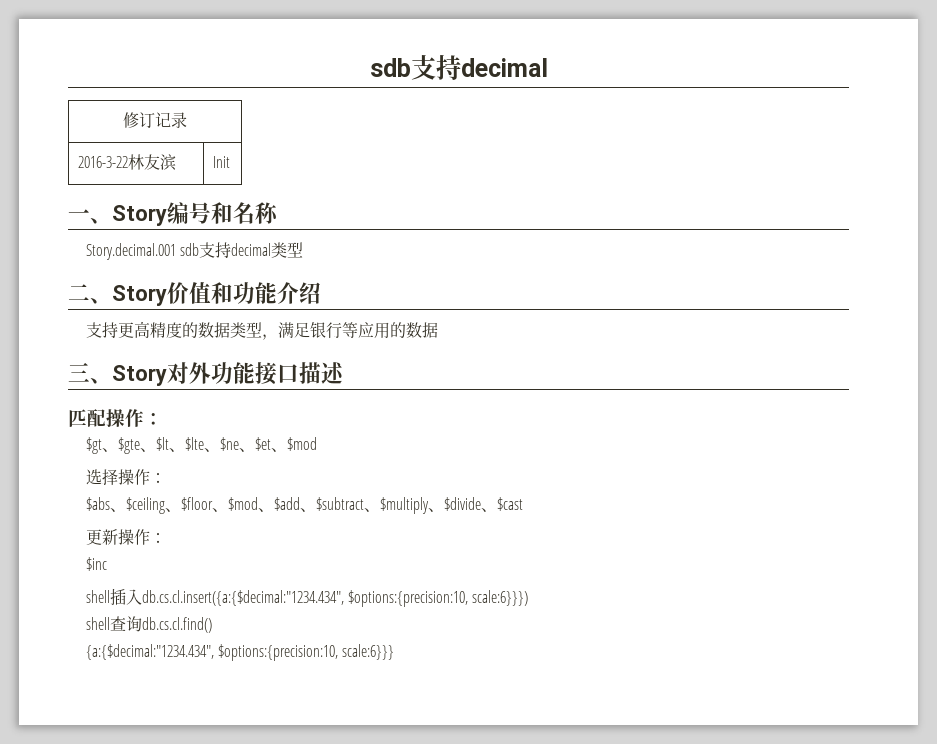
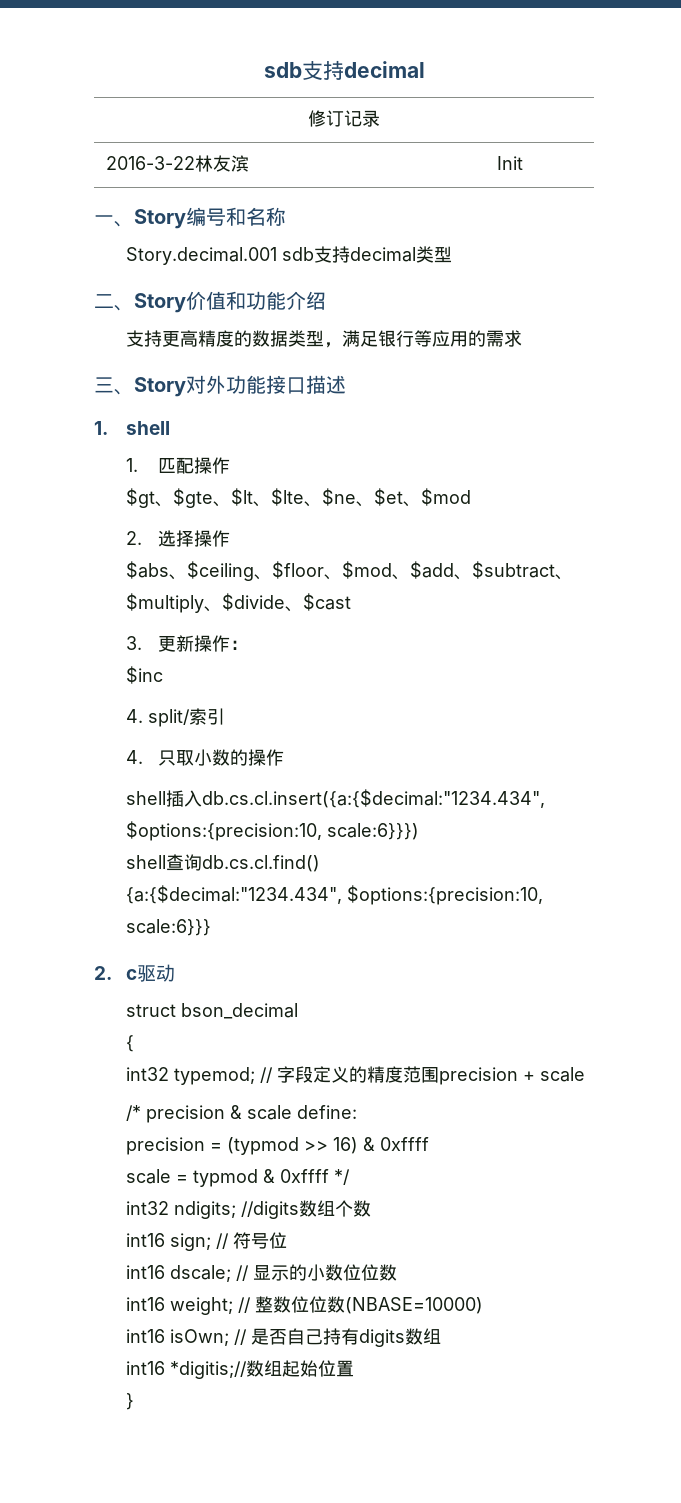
[405,322,438,338] 数据 -> [485,330,522,347] 需求
(344, 373) none -> [94,421,170,435] [125,458,138,472] 1. shell // 1.
[144,413,163,425] ： -> (230, 465) none
(317, 444) none -> [125,531,142,545] 2.
[149,473,166,483] ： -> (230, 538) none
(523, 504) none -> [125,636,142,650] 3.
(107, 564) none -> [125,708,225,727] [125,749,284,766] // 4. split/索引 // 4.只取小数的操作
(395, 652) none -> [94,964,175,982] [125,1003,298,1019] [125,1035,134,1052] [125,1066,585,1085] [125,1105,357,1123] [125,1137,429,1155] [125,1169,350,1187] [125,1200,371,1219] [125,1232,287,1251] [125,1264,397,1282] [125,1296,483,1315] [125,1328,441,1347] [125,1360,354,1379] [125,1393,134,1410] // 2. c驱动 // struct bson_decimal // { // int32 typemod; // 字段定义的精度范围precision + scale // /* precision & scale define: // precision = (typmod >> 16) & 0xffff // scale = typmod & 0xffff */ // int32 ndigits; //digits数组个数 // int16 sign; // 符号位 // int16 dscale; // 显示的小数位位数 // int16 weight; // 整数位位数(NBASE=10000) // int16 isOwn; // 是否自己持有digits数组 // int16 *digitis;//数组起始位置 // }

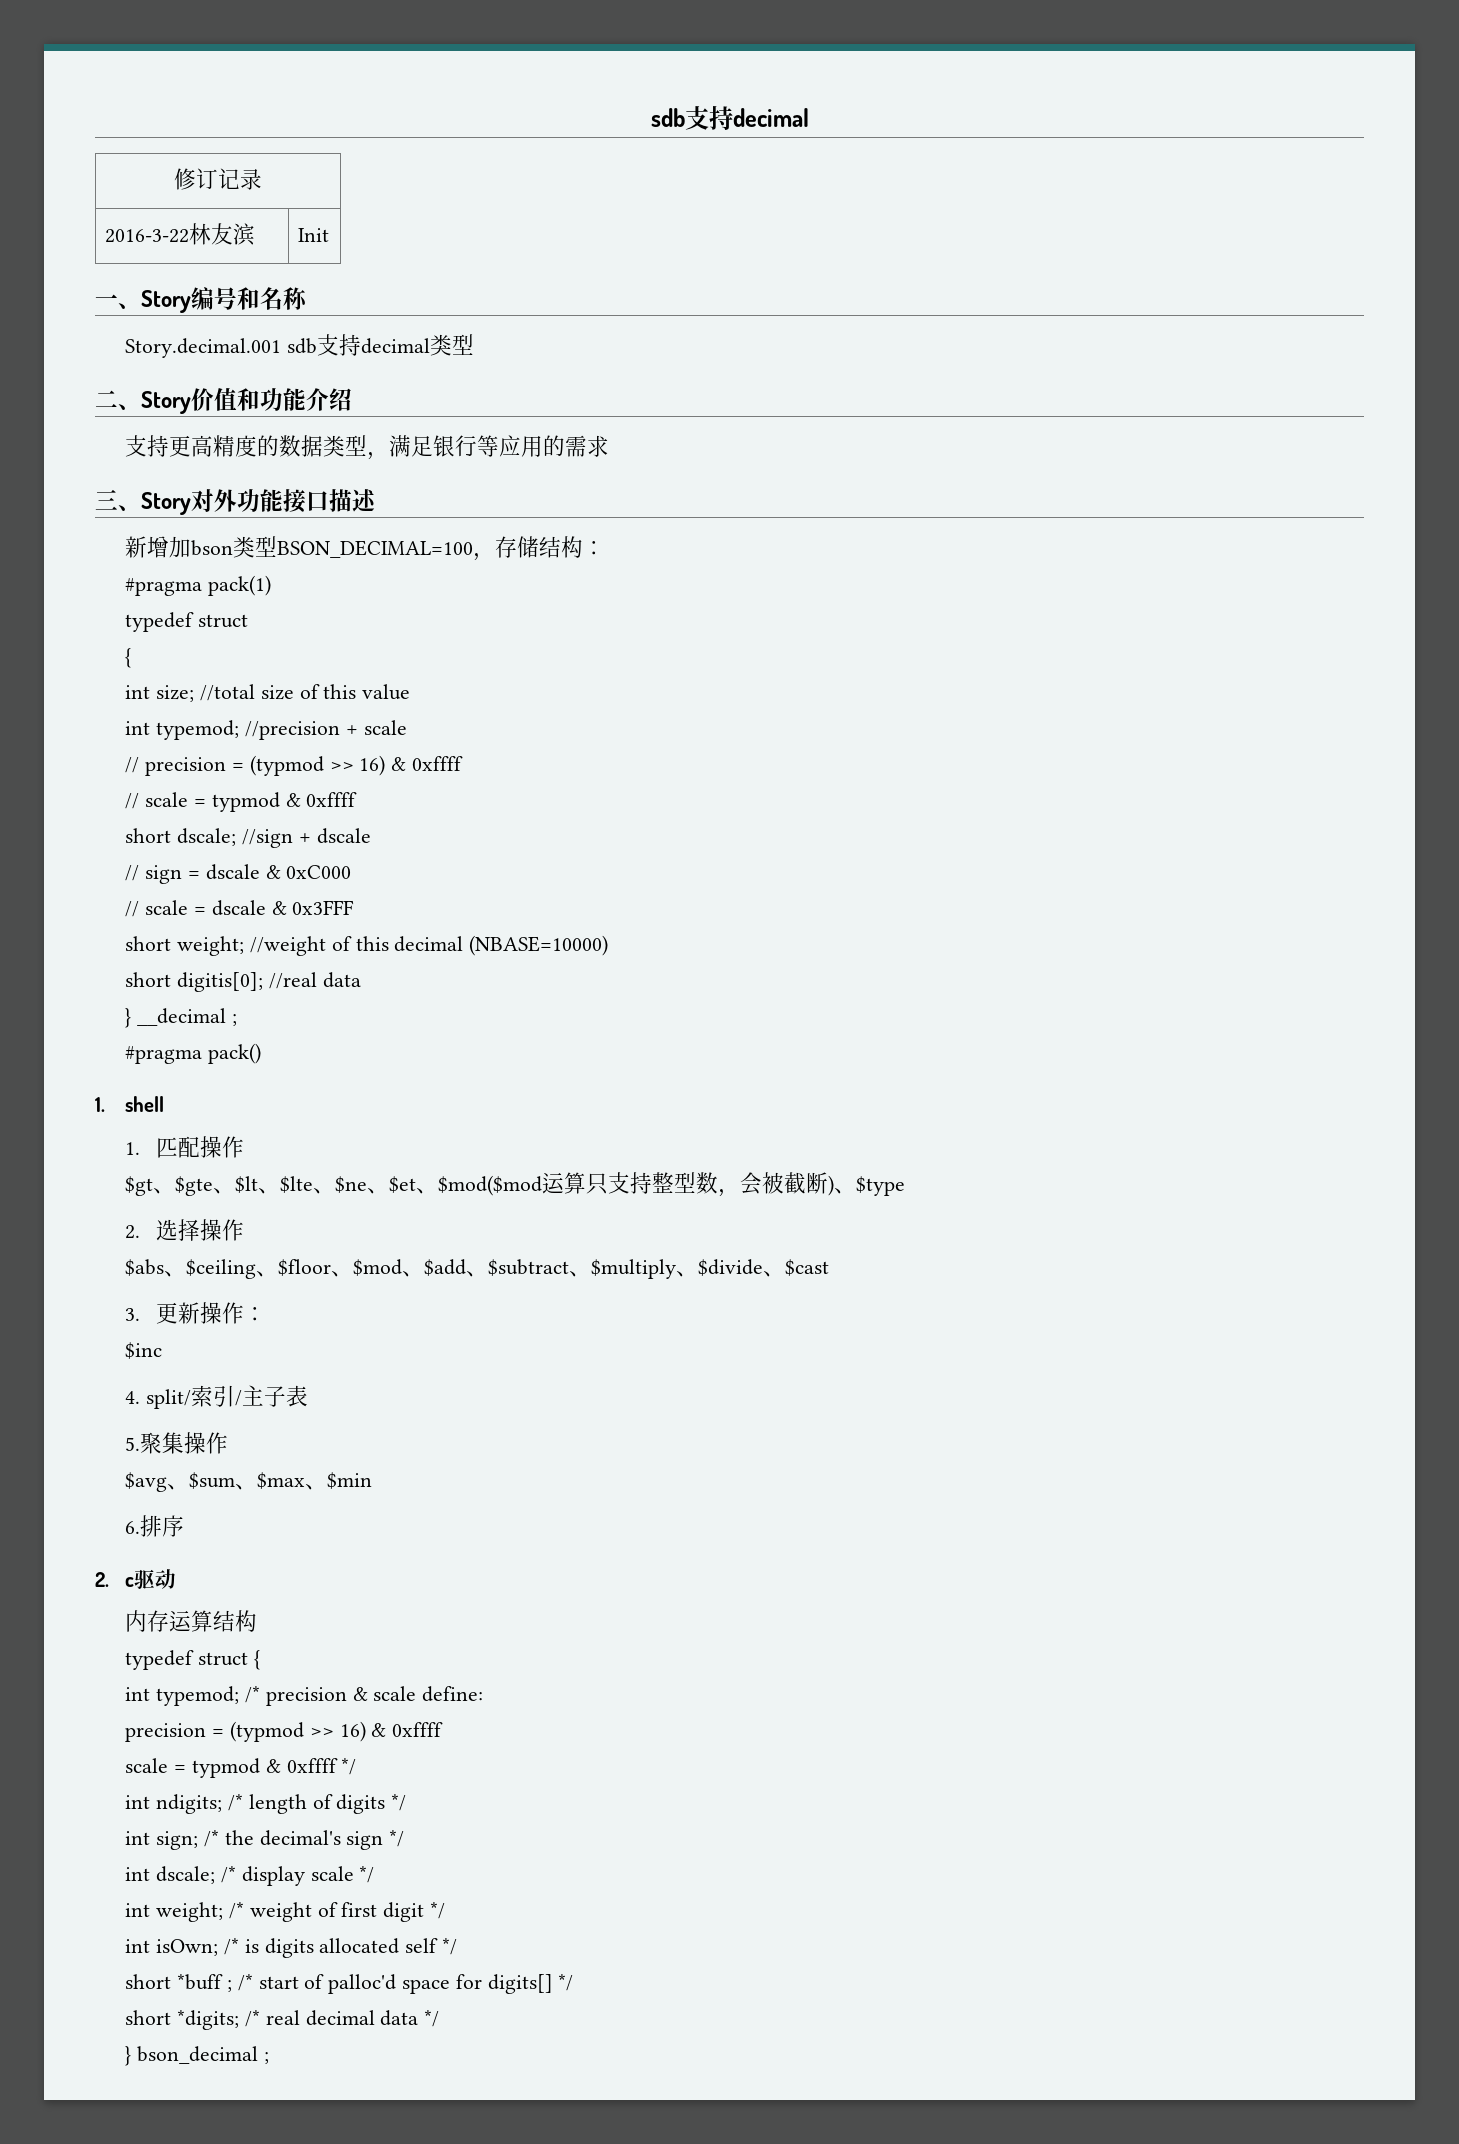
(346, 384) none -> [125,536,606,561] [125,575,272,596] [125,612,249,632] [125,648,132,668] [125,684,411,702] [125,720,407,740] [125,755,463,776] [125,792,358,812] [125,828,371,848] [125,864,352,884] [125,900,355,917] [125,935,609,956] [125,972,361,992] [125,1008,237,1028] [125,1043,262,1064] // 新增加bson类型BSON_DECIMAL=100，存储结构： // #pragma pack(1) // typedef struct // { // int size; //total size of this value // int typemod; //precision + scale // // precision = (typmod >> 16) & 0xffff // // scale = typmod & 0xffff // short dscale; //sign + dscale // // sign = dscale & 0xC000 // // scale = dscale & 0x3FFF // short weight; //weight of this decimal (NBASE=10000) // short digitis[0]; //real data // } __decimal ; // #pragma pack()
[420,488,471,506] $mod -> [438,1172,906,1197] $mod($mod运算只支持整型数，会被截断)、$type
[125,749,284,766] [125,789,545,808] [125,821,419,841] [125,854,320,872] [125,885,543,905] [125,919,211,936] [94,964,175,982] [125,1003,298,1019] [125,1035,134,1052] [125,1066,585,1085] // 4.只取小数的操作 // shell插入db.cs.cl.insert({a:{$decimal:"1234.434", $options:{precision:10, scale:6}}}) // shell查询db.cs.cl.find() // {a:{$decimal:"1234.434", $options:{precision:10, scale:6}}} // 2. c驱动 // struct bson_decimal // { // int32 typemod; // 字段定义的精度范围precision + scale // -> [235,1385,309,1407] [125,1432,229,1454] [125,1472,373,1492] [125,1515,185,1537] [95,1569,177,1589] [125,1610,258,1632] [125,1650,260,1670] [125,1686,240,1706] /主子表 // 5.聚集操作 // $avg、$sum、$max、$min // 6.排序 // 2. c驱动 // 内存运算结构 // typedef struct { // int typemod;
[125,1200,371,1219] [125,1232,287,1251] [125,1264,397,1282] [125,1296,483,1315] [125,1328,441,1347] [125,1360,354,1379] [125,1393,134,1410] int32 ndigits; //digits数组个数 // int16 sign; // 符号位 // int16 dscale; // 显示的小数位位数 // int16 weight; // 整数位位数(NBASE=10000) // int16 isOwn; // 是否自己持有digits数组 // int16 *digitis;//数组起始位置 // } -> [125,1794,407,1814] [125,1830,405,1850] [125,1866,375,1886] [125,1902,445,1922] [125,1938,457,1958] [125,1974,574,1994] [125,2010,440,2030] [125,2046,269,2066] int ndigits; /* length of digits */ // int sign; /* the decimal's sign */ // int dscale; /* display scale */ // int weight; /* weight of first digit */ // int isOwn; /* is digits allocated self */ // short *buff ; /* start of palloc'd space for digits[] */ // short *digits; /* real decimal data */ // } bson_decimal ;

